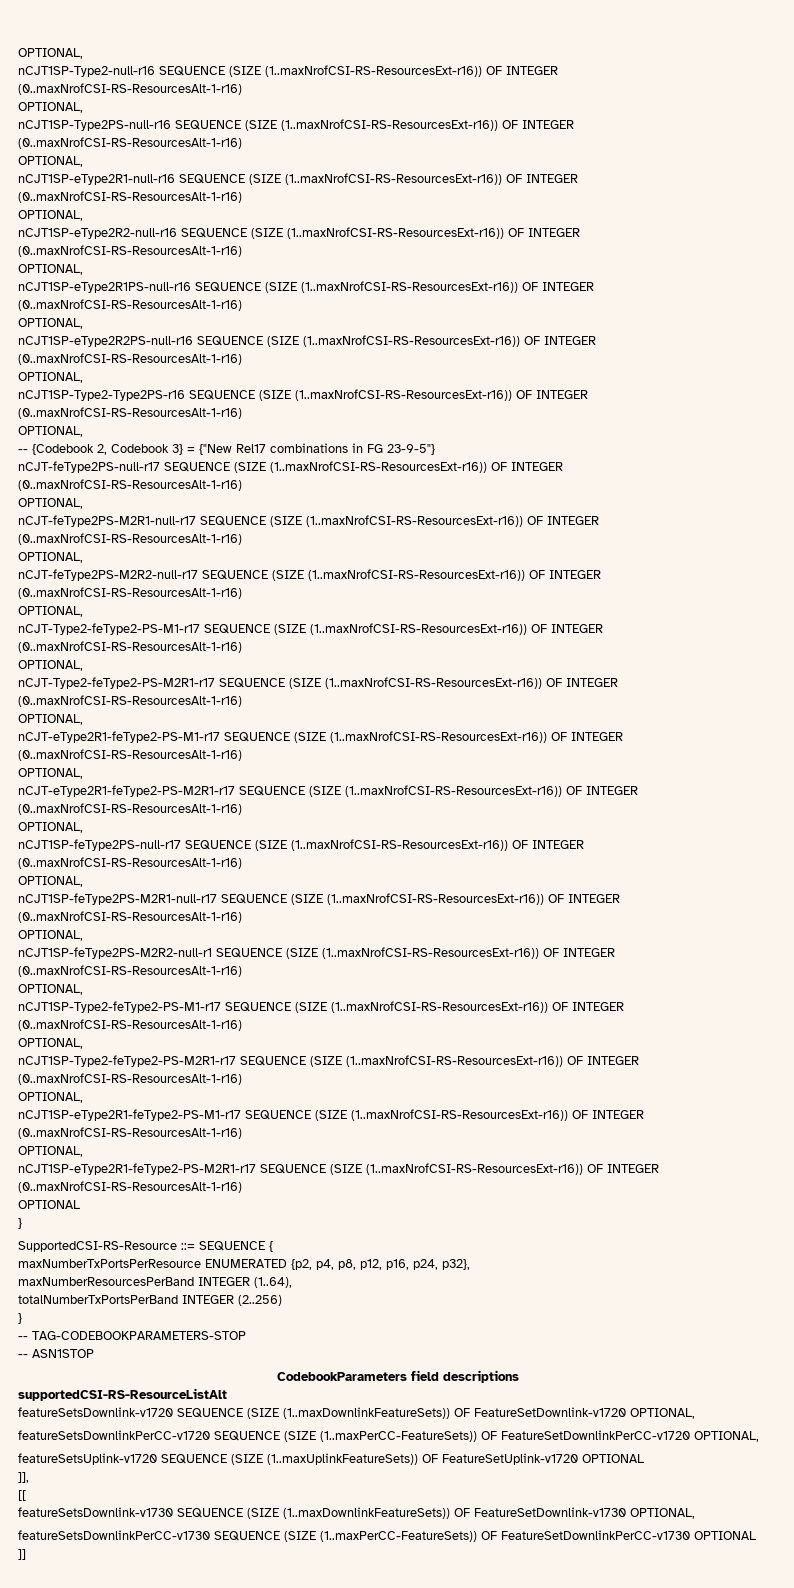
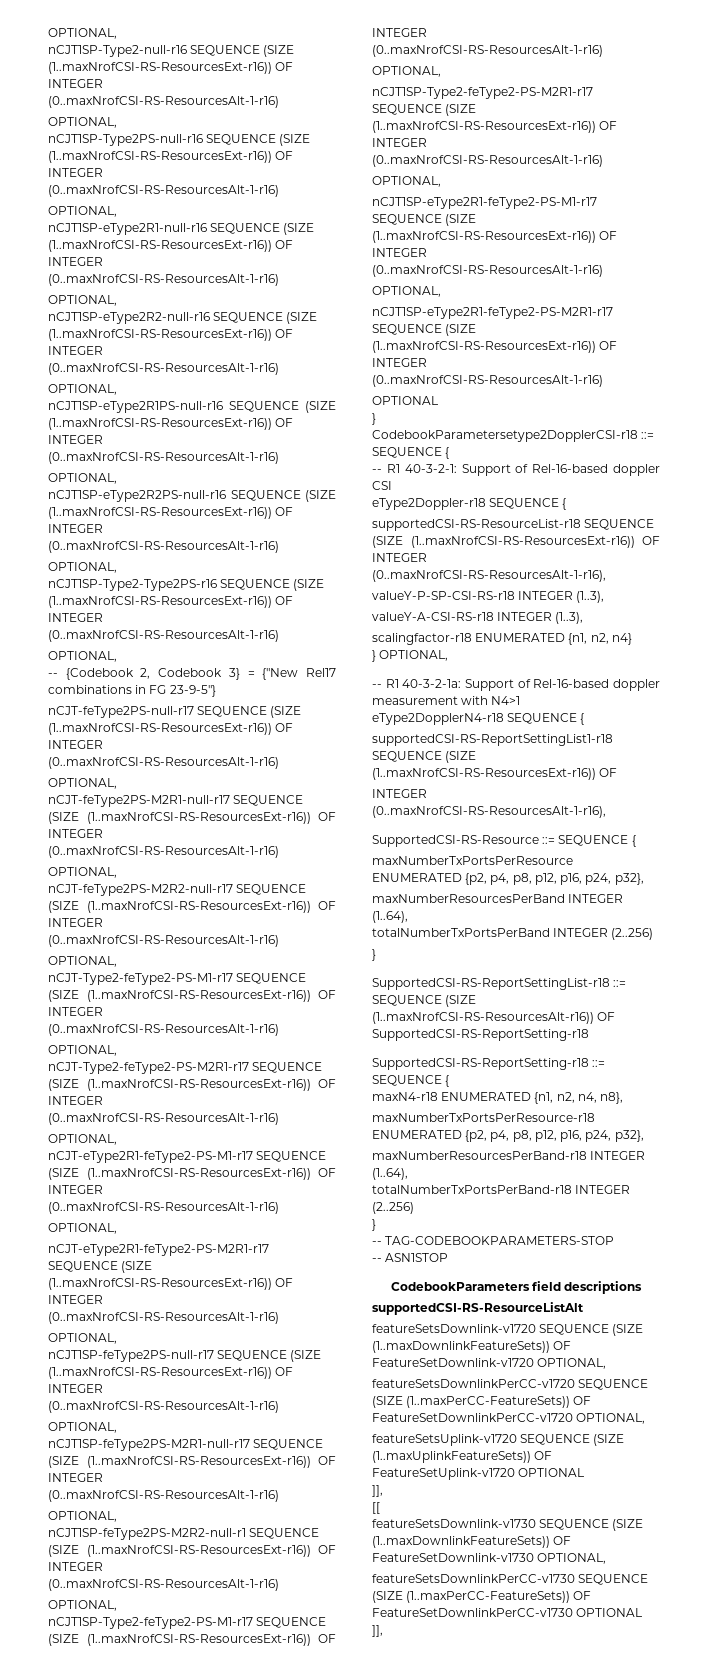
(22, 1223) none -> [372,430,655,442] [372,447,450,459] [372,464,660,476] [372,481,392,490] [372,498,567,510] [372,519,655,531] [372,536,660,548] [372,553,427,562] [372,570,606,582] [372,591,605,603] [372,612,584,624] [372,633,632,645] [372,650,449,662] [372,679,660,691] [372,696,521,705] [372,713,585,725] [372,734,613,746] [372,751,477,763] [372,768,618,780] [372,789,427,798] [372,806,606,818] // CodebookParametersetype2DopplerCSI-r18 ::= SEQUENCE { // -- R1 40-3-2-1: Support of Rel-16-based doppler CSI // eType2Doppler-r18 SEQUENCE { // supportedCSI-RS-ResourceList-r18 SEQUENCE (SIZE (1..maxNrofCSI-RS-ResourcesExt-r16)) OF INTEGER (0..maxNrofCSI-RS-ResourcesAlt-1-r16), // valueY-P-SP-CSI-RS-r18 INTEGER (1..3), // valueY-A-CSI-RS-r18 INTEGER (1..3), // scalingfactor-r18 ENUMERATED {n1, n2, n4} // } OPTIONAL, // -- R1 40-3-2-1a: Support of Rel-16-based doppler measurement with N4>1 // eType2DopplerN4-r18 SEQUENCE { // supportedCSI-RS-ReportSettingList1-r18 SEQUENCE (SIZE (1..maxNrofCSI-RS-ResourcesExt-r16)) OF // INTEGER (0..maxNrofCSI-RS-ResourcesAlt-1-r16),
(22, 1318) none -> [372,978,627,990] [372,995,477,1007] [372,1012,616,1024] [372,1029,589,1041] [372,1058,606,1070] [372,1075,450,1087] [372,1092,624,1104] [372,1113,595,1122] [372,1130,644,1142] [372,1151,646,1160] [372,1168,408,1180] [372,1185,631,1194] [372,1202,414,1214] [372,1219,376,1231] // SupportedCSI-RS-ReportSettingList-r18 ::= SEQUENCE (SIZE (1..maxNrofCSI-RS-ResourcesAlt-r16)) OF SupportedCSI-RS-ReportSetting-r18 // SupportedCSI-RS-ReportSetting-r18 ::= SEQUENCE { // maxN4-r18 ENUMERATED {n1, n2, n4, n8}, // maxNumberTxPortsPerResource-r18 ENUMERATED {p2, p4, p8, p12, p16, p24, p32}, // maxNumberResourcesPerBand-r18 INTEGER (1..64), // totalNumberTxPortsPerBand-r18 INTEGER (2..256) // }
[18,1549,26,1560] ]] -> [372,1625,383,1637] ]],

